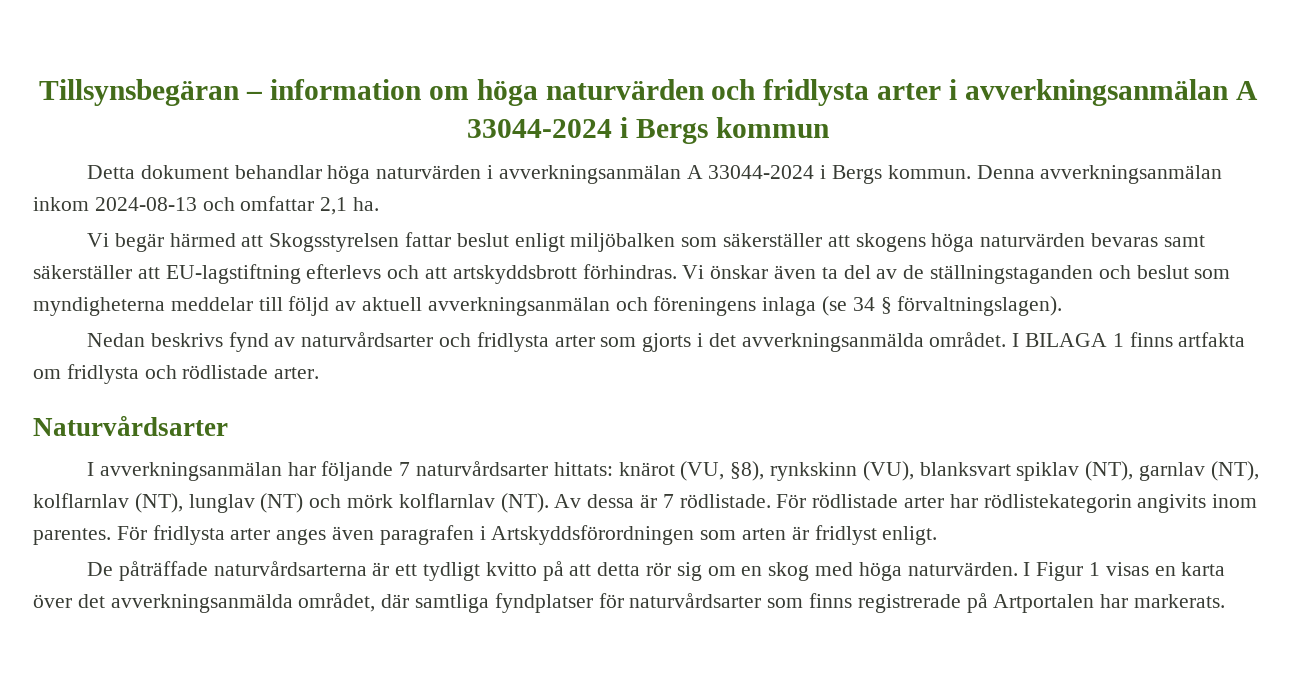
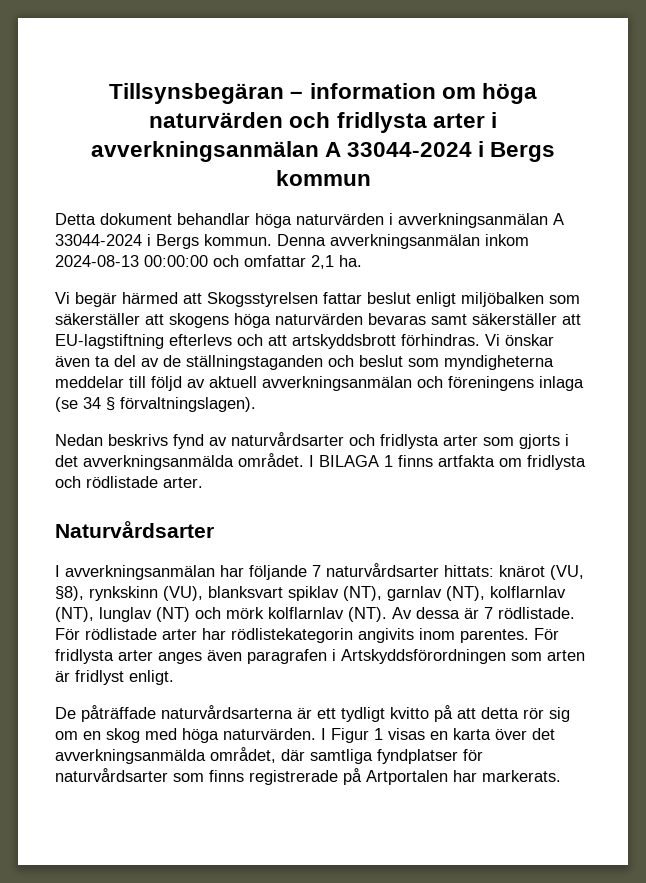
(197, 204) none -> [144,255,208,267] 00:00:00

